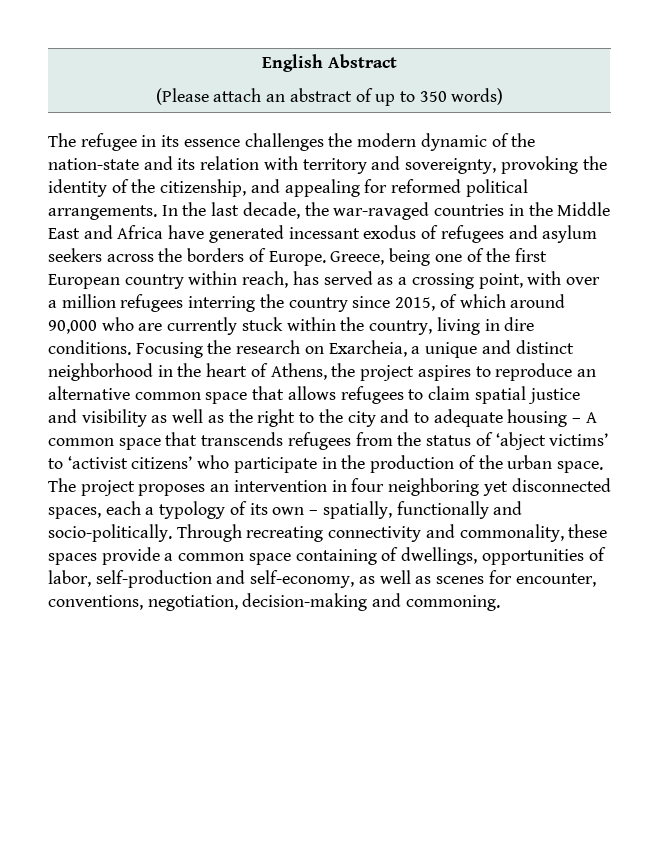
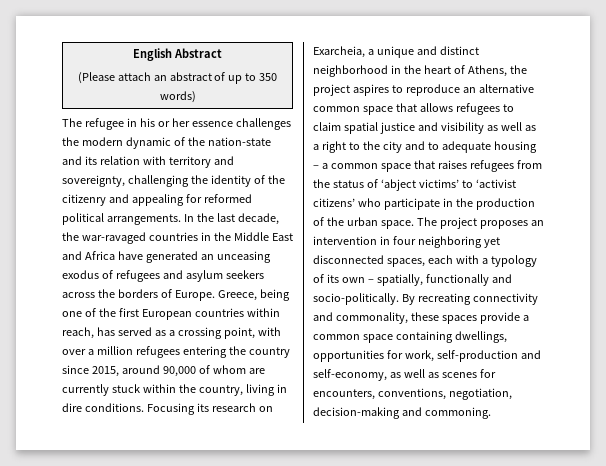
[161,135,180,147] its -> [139,118,190,127] his or her
[500,156,578,174] provoking -> [127,175,189,187] challenging
[160,179,247,197] citizenship, -> [62,194,106,206] citizenry
[288,227,360,239] incessant -> [200,251,271,263] an unceasing
[124,274,184,289] country -> [194,308,244,317] countries
[188,296,256,312] interring -> [182,346,227,358] entering
[439,294,566,308] [48,317,134,334] of which around 90,000 who -> [121,365,246,377] around 90,000 of whom
[207,340,232,354] the -> [196,403,209,412] its
[228,409,253,423] the -> [313,144,319,150] a
[585,412,597,423] [48,432,284,450] A common space that transcends -> [321,160,467,172] a common space that raises
(141, 508) none -> [455,255,479,264] with
[176,524,242,542] Through -> [401,294,415,305] By
[381,547,399,561] of -> (453, 337) none
[588,547,606,561] [48,570,91,587] of labor, -> [386,350,434,362] for work,
[515,573,596,587] encounter, -> [313,389,375,400] encounters,

